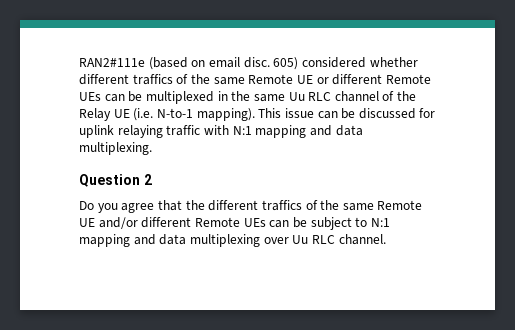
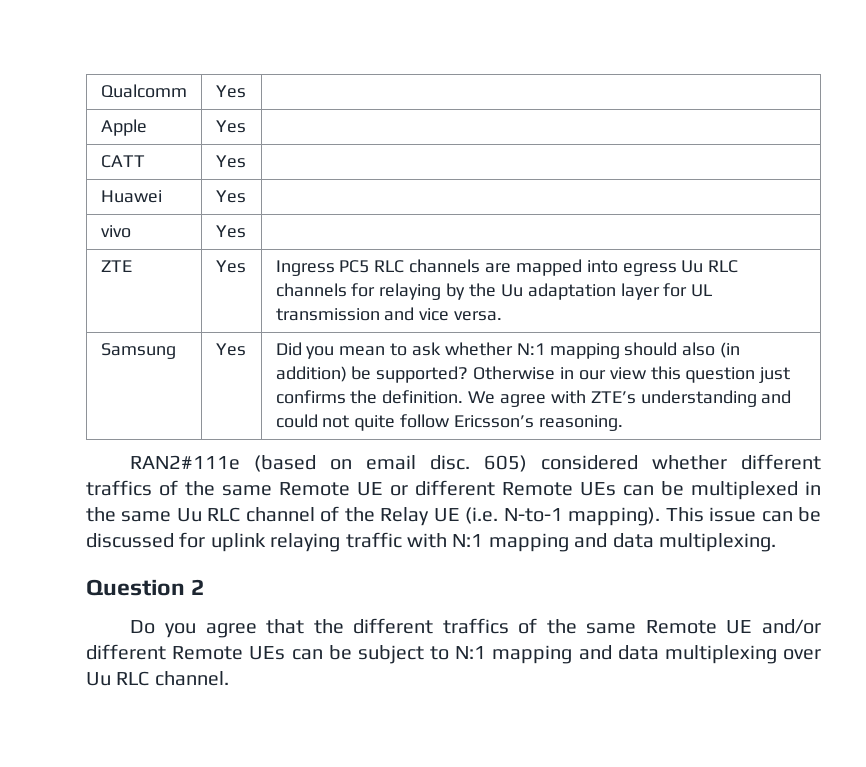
(79, 62) none -> [100,84,187,98] [215,85,246,98] [100,119,147,136] [215,120,246,133] [100,155,145,168] [215,155,246,168] [100,190,162,203] [215,190,246,203] [100,225,131,238] [215,225,246,238] [100,260,132,272] [215,260,246,273] [275,259,739,276] [275,283,713,300] [275,307,503,321] [100,343,176,359] [215,343,246,356] [275,342,741,359] [275,366,791,383] [275,390,792,407] [275,414,623,431] Qualcomm | Yes | // Apple | Yes | // CATT | Yes | // Huawei | Yes | // vivo | Yes | // ZTE | Yes | Ingress PC5 RLC channels are mapped into egress Uu RLC channels for relaying by the Uu adaptation layer for UL transmission and vice versa. // Samsung | Yes | Did you mean to ask whether N:1 mapping should also (in addition) be supported? Otherwise in our view this question just confirms the definition. We agree with ZTE’s understanding and could not quite follow Ericsson’s reasoning. //

